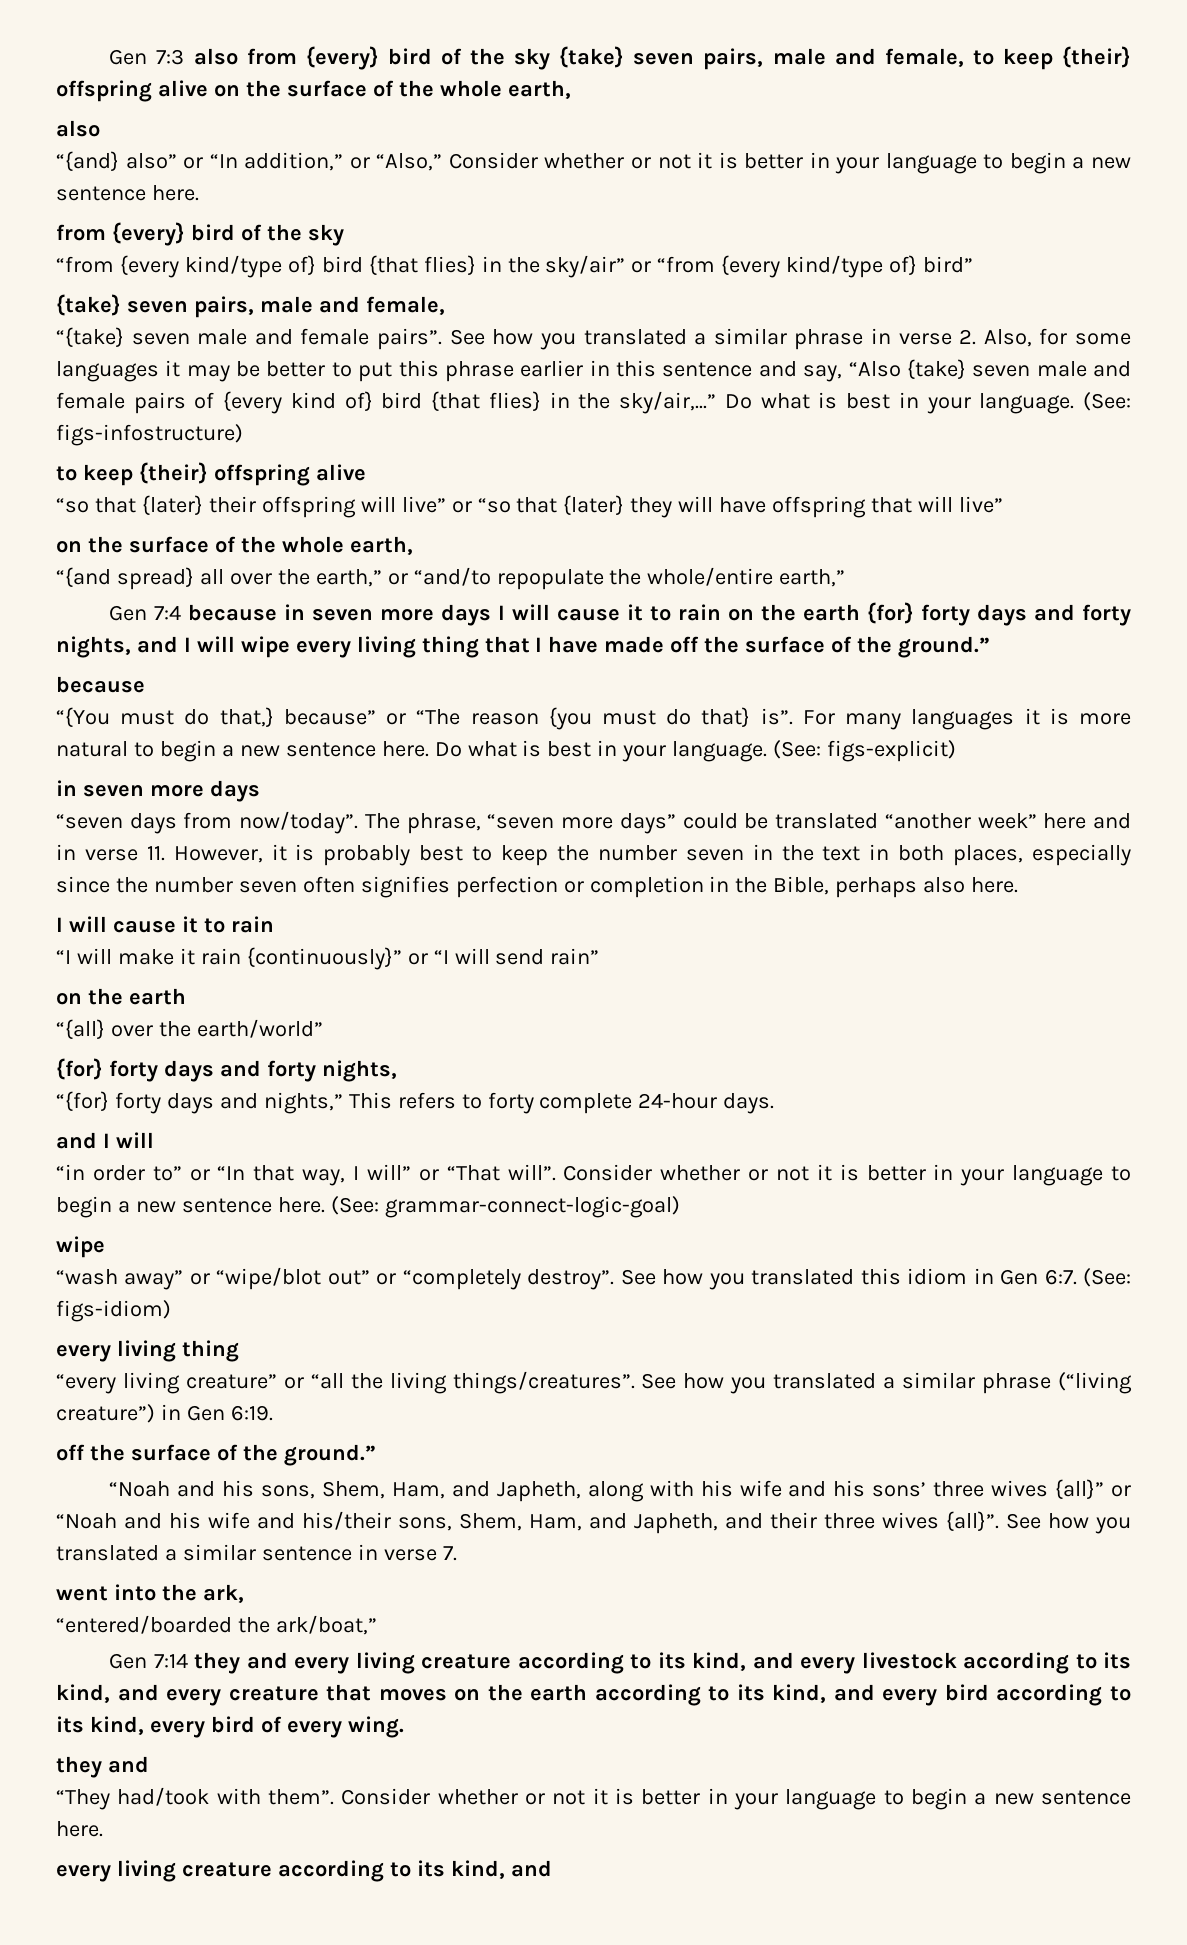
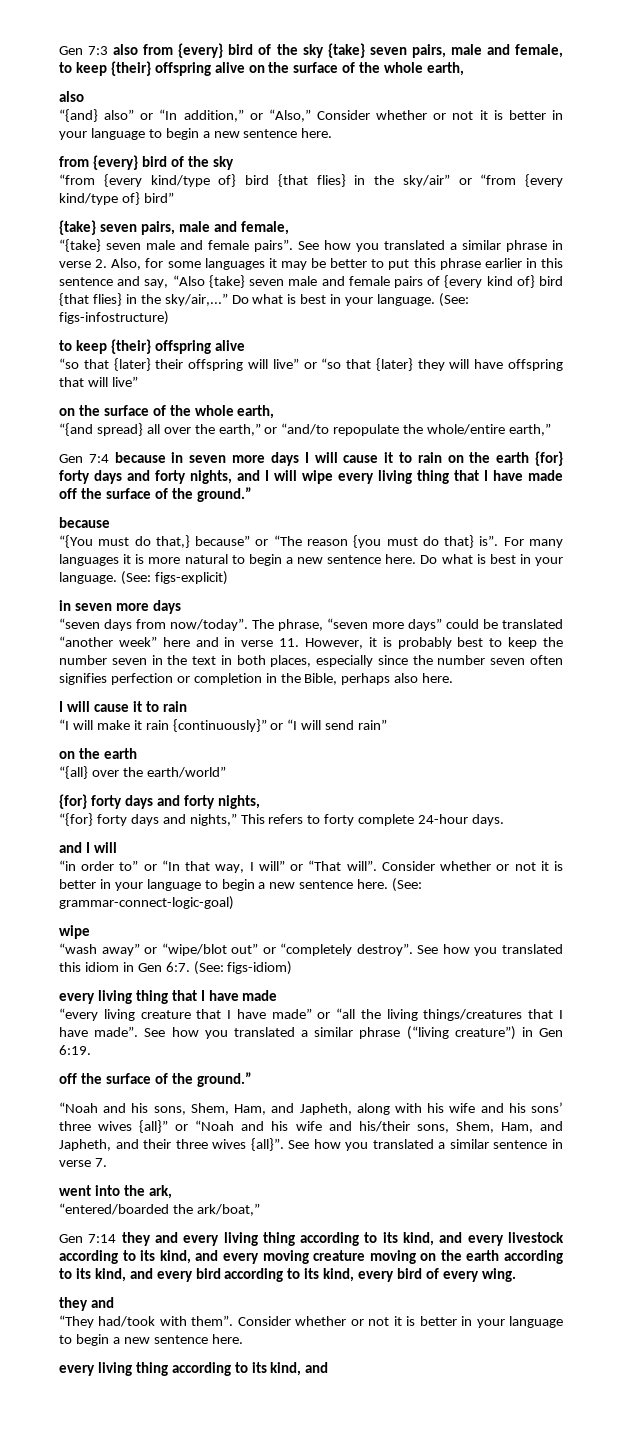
[56,1371,635,1394] // “every living creature” or “all the living things/creatures”. -> [171,990,278,1001] [59,1008,563,1021] [59,1026,139,1037] that I have made // “every living creature that I have made” or “all the living things/creatures that I have made”.
[421,1654,512,1669] creature -> [262,1232,295,1246] thing
[228,1684,447,1701] creature that moves -> [262,1250,416,1264] moving creature moving
[181,1862,272,1877] creature -> [135,1362,168,1376] thing

